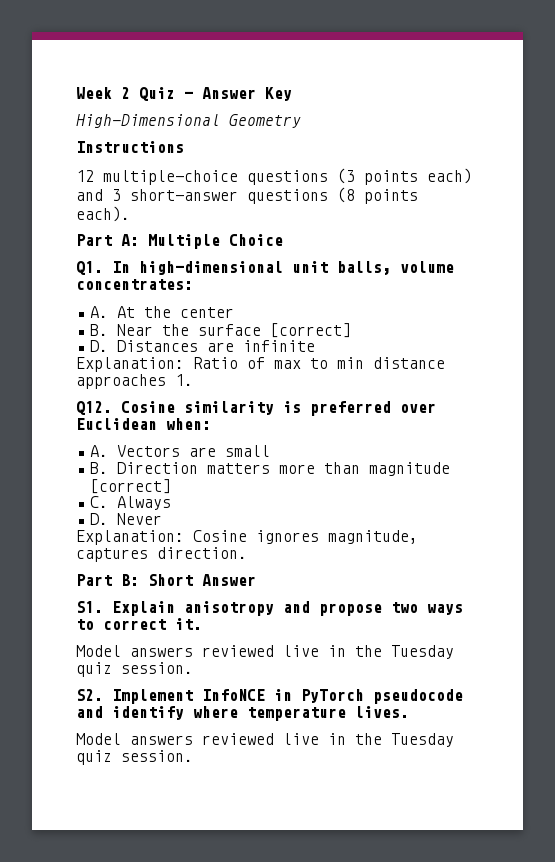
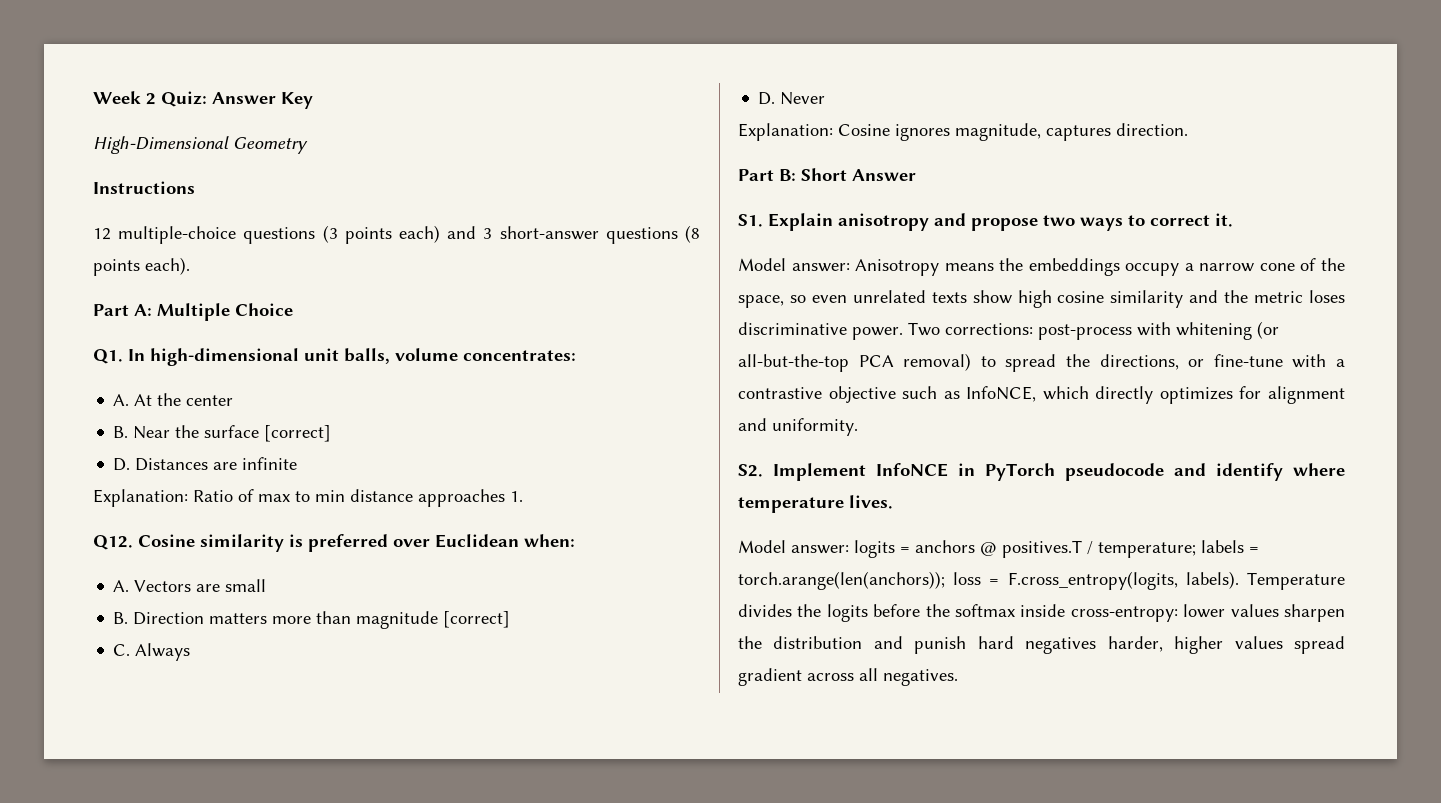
[139,87,193,101] Quiz — -> [161,91,207,107] Quiz:
[130,645,454,659] [76,662,193,677] answers reviewed live in the Tuesday quiz session. -> [791,258,1345,276] [738,290,1345,308] [738,321,1279,340] [738,353,1345,372] [738,386,1345,404] [738,418,858,436] answer: Anisotropy means the embeddings occupy a narrow cone of the space, so even unrelated texts show high cosine similarity and the metric loses discriminative power. Two corrections: post-process with whitening (or all-but-the-top PCA removal) to spread the directions, or fine-tune with a contrastive objective such as InfoNCE, which directly optimizes for alignment and uniformity.
[130,733,454,747] [76,750,193,765] answers reviewed live in the Tuesday quiz session. -> [791,540,1259,558] [738,571,1345,590] [738,604,1345,622] [738,636,1345,654] [738,668,958,686] answer: logits = anchors @ positives.T / temperature; labels = torch.arange(len(anchors)); loss = F.cross_entropy(logits, labels). Temperature divides the logits before the softmax inside cross-entropy: lower values sharpen the distribution and punish hard negatives harder, higher values spread gradient across all negatives.

